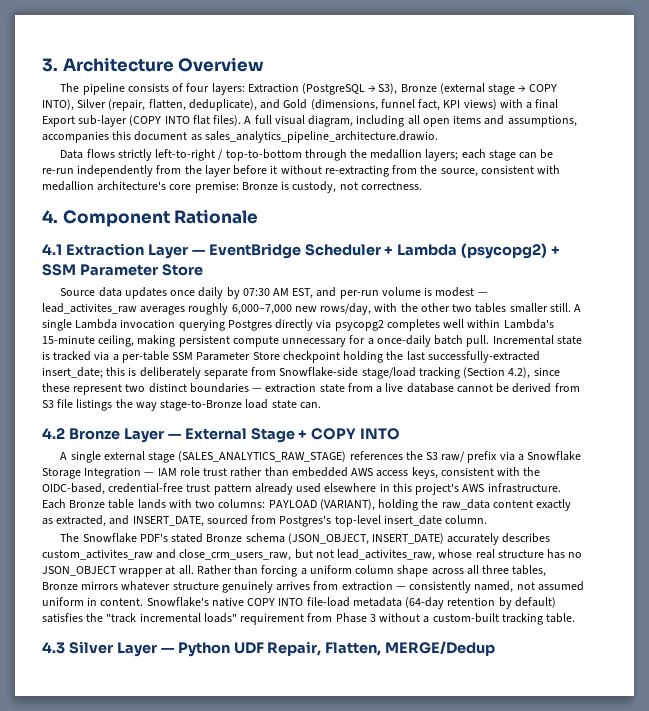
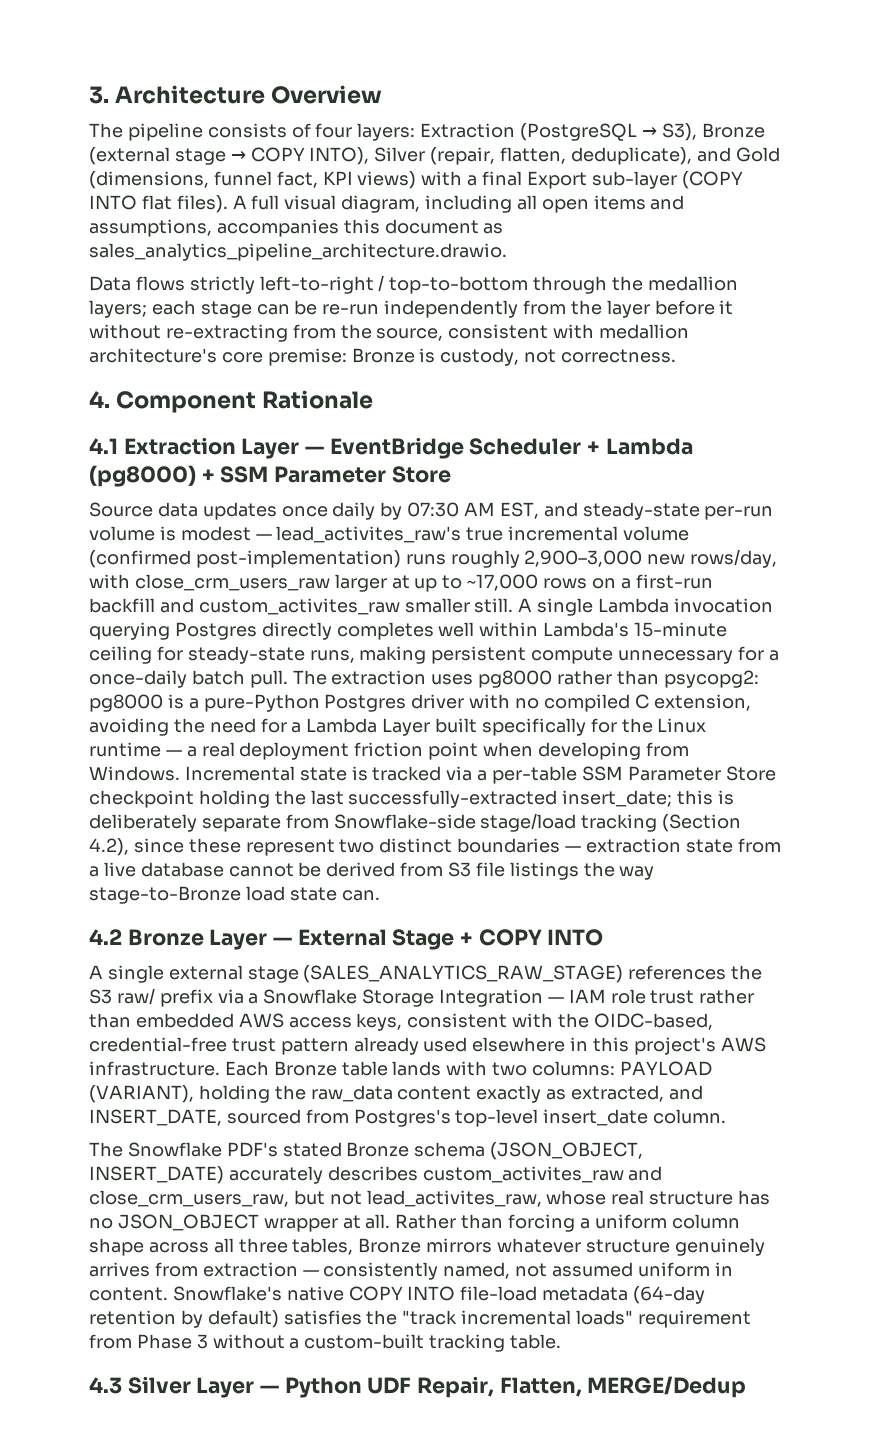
[461,243,548,259] (psycopg2) -> [89,465,196,487] (pg8000)
(337, 292) none -> [582,502,700,520] steady-state
[42,303,507,315] lead_activites_raw averages roughly 6,000–7,000 new rows/day, with the other two tables -> [276,526,690,543] [89,549,778,568] [89,574,713,592] [89,598,400,615] lead_activites_raw's true incremental volume (confirmed post-implementation) runs roughly 2,900–3,000 new rows/day, with close_crm_users_raw larger at up to ~17,000 rows on a first-run backfill and custom_activites_raw
[316,319,384,331] via psycopg2 -> (332, 631) none
[98,335,135,347] ceiling, -> [89,646,355,664] ceiling for steady-state runs,
(490, 341) none -> [292,670,759,688] [89,694,751,712] [89,718,707,736] [89,742,689,760] [89,766,180,781] The extraction uses pg8000 rather than psycopg2: pg8000 is a pure-Python Postgres driver with no compiled C extension, avoiding the need for a Lambda Layer built specifically for the Linux runtime — a real deployment friction point when developing from Windows.

